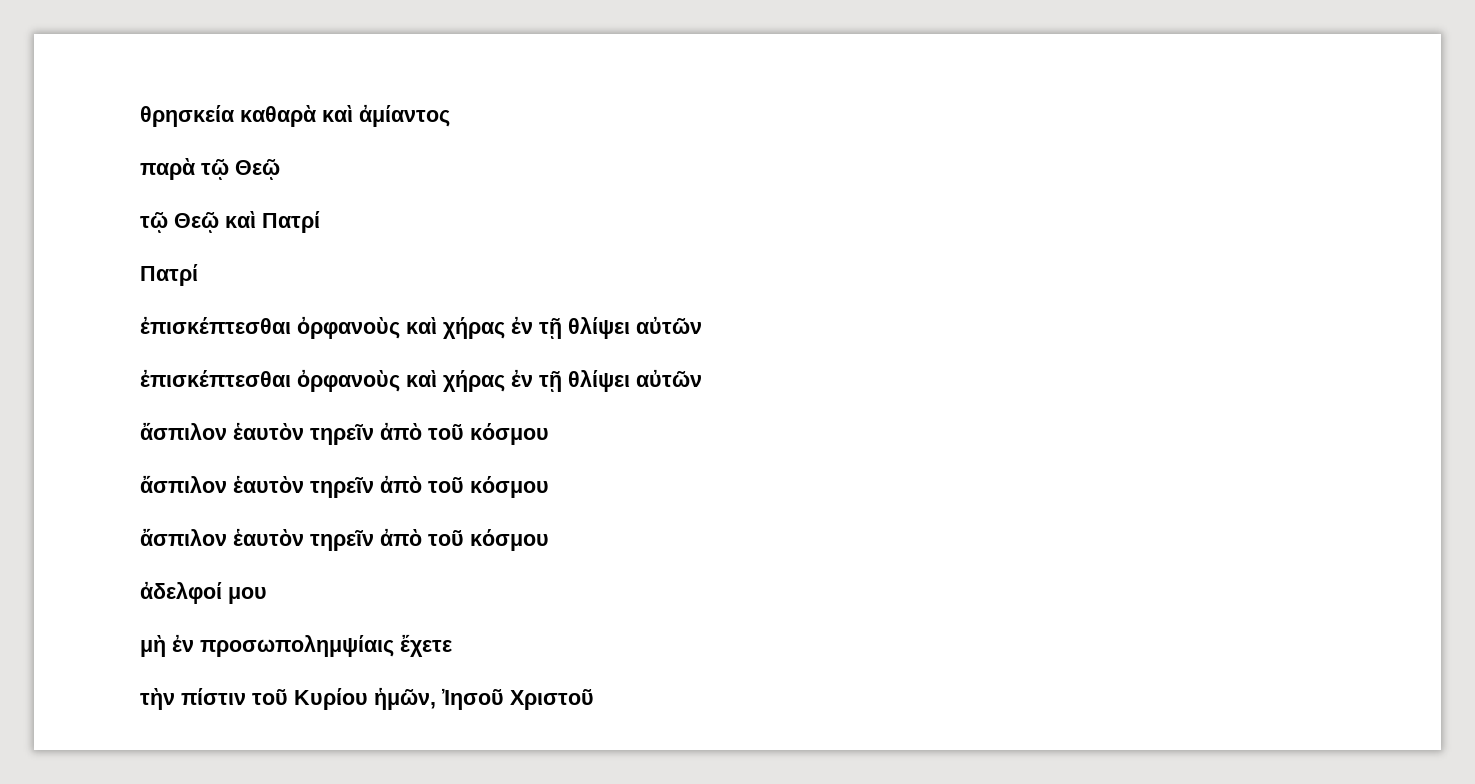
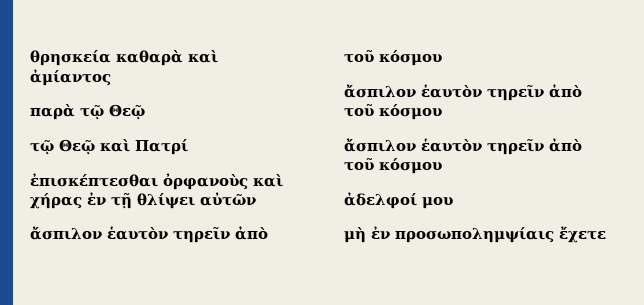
[140,264,198,286] [140,316,702,339] // Πατρί // ἐπισκέπτεσθαι ὀρφανοὺς καὶ χήρας ἐν τῇ θλίψει αὐτῶν -> (188, 147) none
[140,687,594,710] // τὴν πίστιν τοῦ Κυρίου ἡμῶν, Ἰησοῦ Χριστοῦ -> (606, 234) none

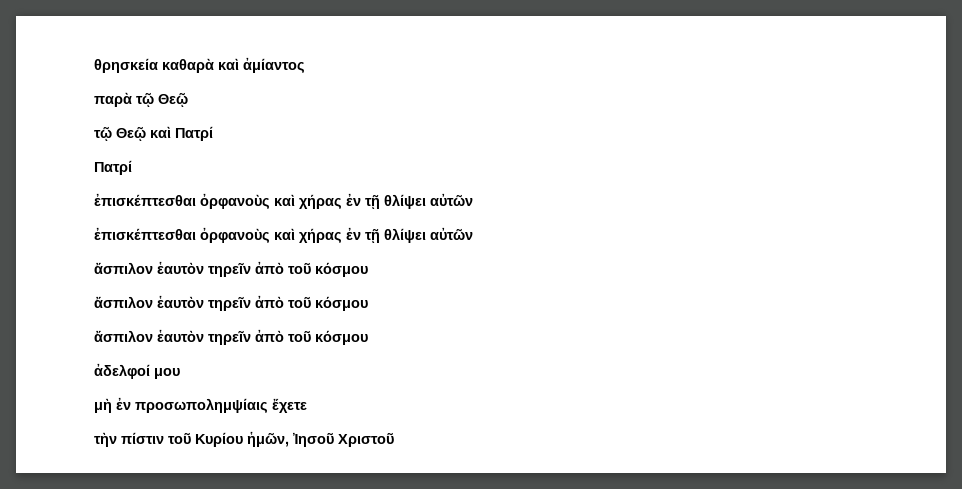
(188, 147) none -> [94,160,132,175] [94,193,473,209] // Πατρί // ἐπισκέπτεσθαι ὀρφανοὺς καὶ χήρας ἐν τῇ θλίψει αὐτῶν
(606, 234) none -> [94,431,394,447] // τὴν πίστιν τοῦ Κυρίου ἡμῶν, Ἰησοῦ Χριστοῦ

